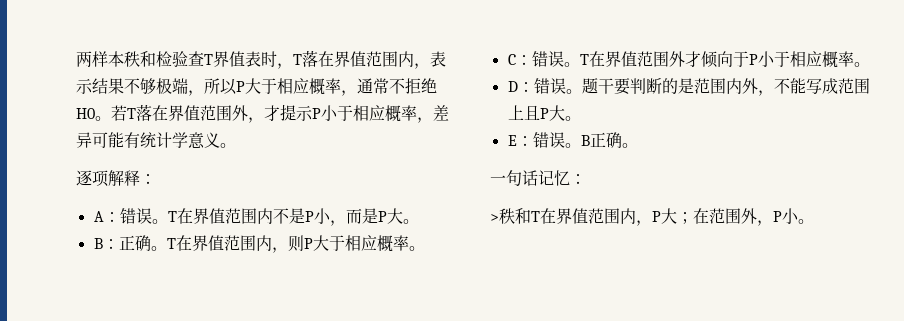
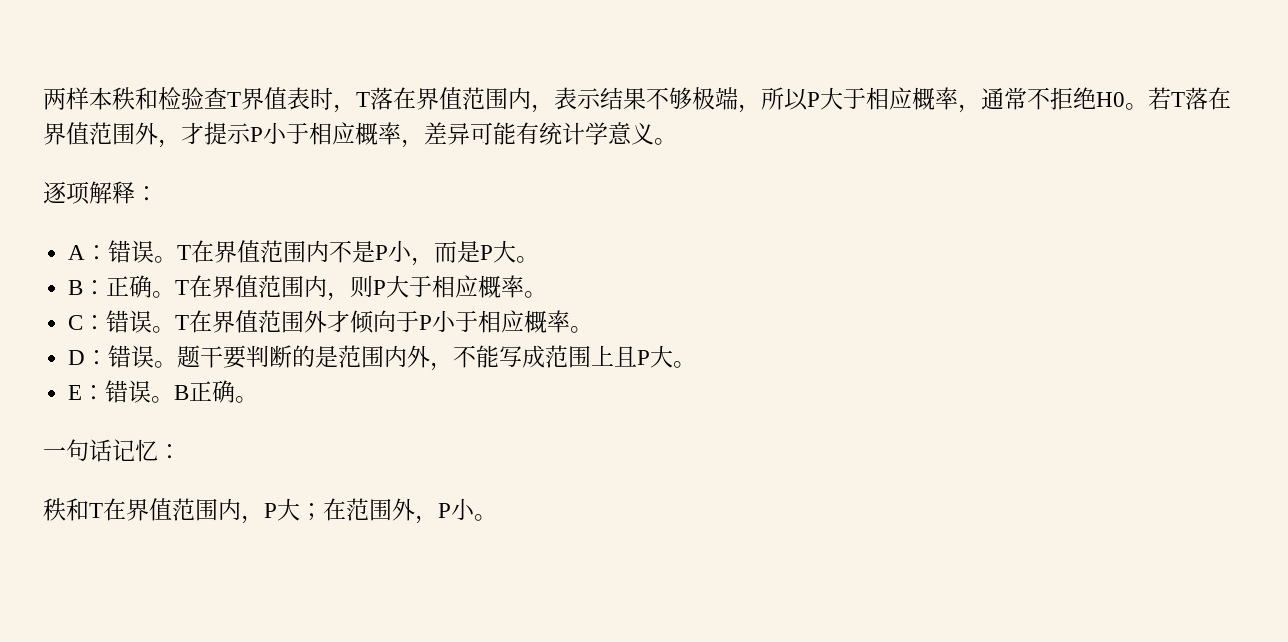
[490,214,499,222] > -> (181, 451) none

